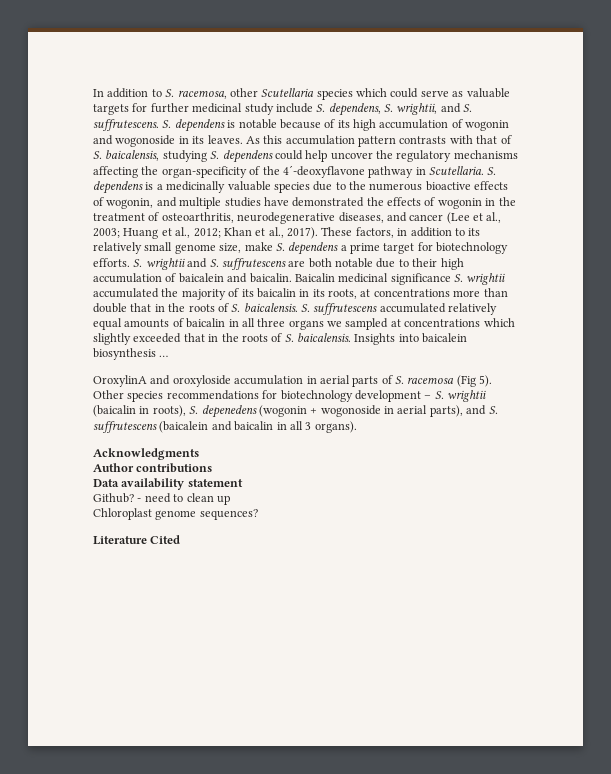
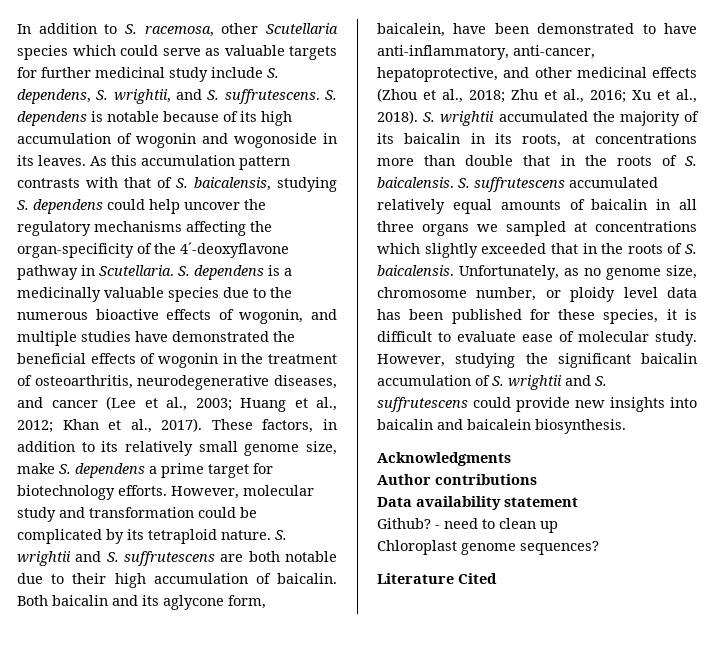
(384, 201) none -> [17,353,86,364] beneficial
(130, 262) none -> [171,485,314,499] [17,507,257,522] [17,529,271,544] However, molecular study and transformation could be complicated by its tetraploid nature.
[178,273,451,285] baicalein and baicalin. Baicalin medicinal significance -> [277,573,337,584] [17,595,266,610] [377,23,697,37] [377,45,595,60] [377,67,697,82] [377,88,697,103] [377,110,418,124] baicalin. Both baicalin and its aglycone form, baicalein, have been demonstrated to have anti-inflammatory, anti-cancer, hepatoprotective, and other medicinal effects (Zhou et al., 2018; Zhu et al., 2016; Xu et al., 2018).
[354,333,468,345] [93,348,169,360] [93,375,493,387] [93,390,486,402] [93,405,498,418] [93,421,357,433] Insights into baicalein biosynthesis … // OroxylinA and oroxyloside accumulation in aerial parts of S. racemosa (Fig 5). Other species recommendations for biotechnology development – S. wrightii (baicalin in roots), S. depenedens (wogonin + wogonoside in aerial parts), and S. suffrutescens (baicalein and baicalin in all 3 organs). -> [459,265,697,280] [377,287,697,302] [377,309,697,324] [377,331,697,346] [377,353,697,368] [377,375,607,390] [377,397,697,412] [377,419,626,434] Unfortunately, as no genome size, chromosome number, or ploidy level data has been published for these species, it is difficult to evaluate ease of molecular study. However, studying the significant baicalin accumulation of S. wrightii and S. suffrutescens could provide new insights into baicalin and baicalein biosynthesis.

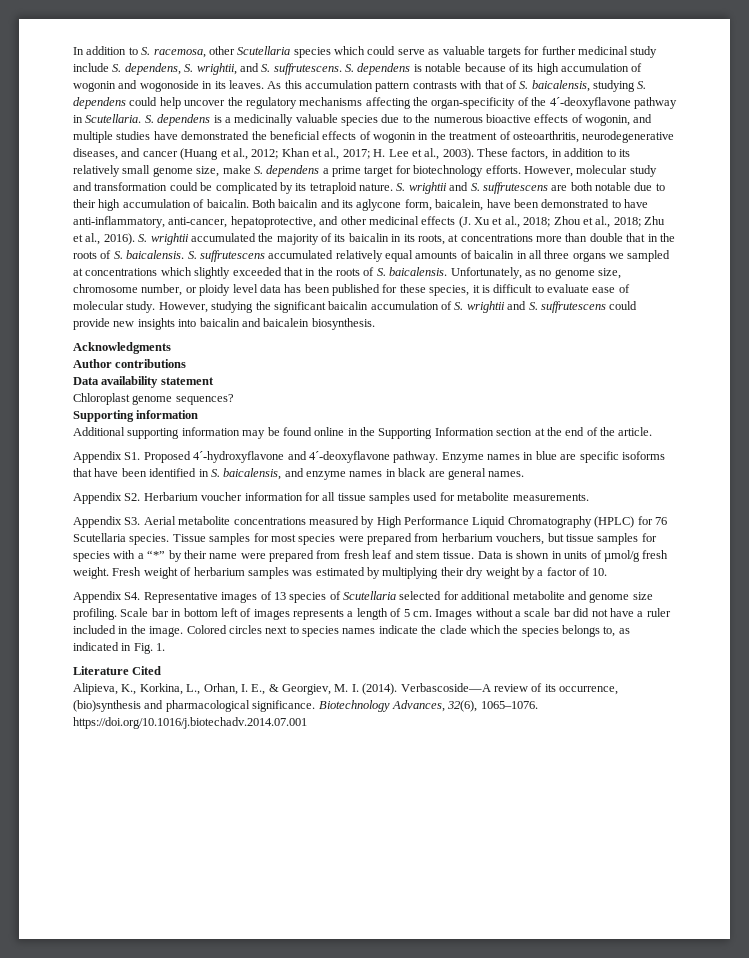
[106,396,286,412] (Lee et al., 2003; Huang -> [180,148,219,160] (Huang
[161,418,203,432] 2017). -> [342,148,474,160] 2017; H. Lee et al., 2003).
[377,88,417,102] (Zhou -> [458,216,581,228] (J. Xu et al., 2018; Zhou
[590,89,697,103] [377,110,418,124] 2016; Xu et al., 2018). -> [103,233,135,245] 2016).
[377,518,558,533] [377,540,599,555] [377,573,497,584] Github? - need to clean up // Chloroplast genome sequences? // Literature Cited -> [73,393,234,405] [73,410,199,422] [73,427,653,439] [73,451,665,463] [73,468,525,480] [73,492,589,504] [73,516,667,528] [73,533,657,545] [73,550,669,562] [73,567,608,579] [73,591,653,603] [73,608,671,620] [73,625,630,637] [73,642,166,654] [73,666,162,675] [73,683,618,695] [73,700,538,712] [73,717,307,729] Chloroplast genome sequences? // Supporting information // Additional supporting information may be found online in the Supporting Information section at the end of the article. // Appendix S1. Proposed 4´-hydroxyflavone and 4´-deoxyflavone pathway. Enzyme names in blue are specific isoforms that have been identified in S. baicalensis, and enzyme names in black are general names. // Appendix S2. Herbarium voucher information for all tissue samples used for metabolite measurements. // Appendix S3. Aerial metabolite concentrations measured by High Performance Liquid Chromatography (HPLC) for 76 Scutellaria species. Tissue samples for most species were prepared from herbarium vouchers, but tissue samples for species with a “*” by their name were prepared from fresh leaf and stem tissue. Data is shown in units of µmol/g fresh weight. Fresh weight of herbarium samples was estimated by multiplying their dry weight by a factor of 10. // Appendix S4. Representative images of 13 species of Scutellaria selected for additional metabolite and genome size profiling. Scale bar in bottom left of images represents a length of 5 cm. Images without a scale bar did not have a ruler included in the image. Colored circles next to species names indicate the clade which the species belongs to, as indicated in Fig. 1. // Literature Cited // Alipieva, K., Korkina, L., Orhan, I. E., & Georgiev, M. I. (2014). Verbascoside—A review of its occurrence, (bio)synthesis and pharmacological significance. Biotechnology Advances, 32(6), 1065–1076. https://doi.org/10.1016/j.biotechadv.2014.07.001

